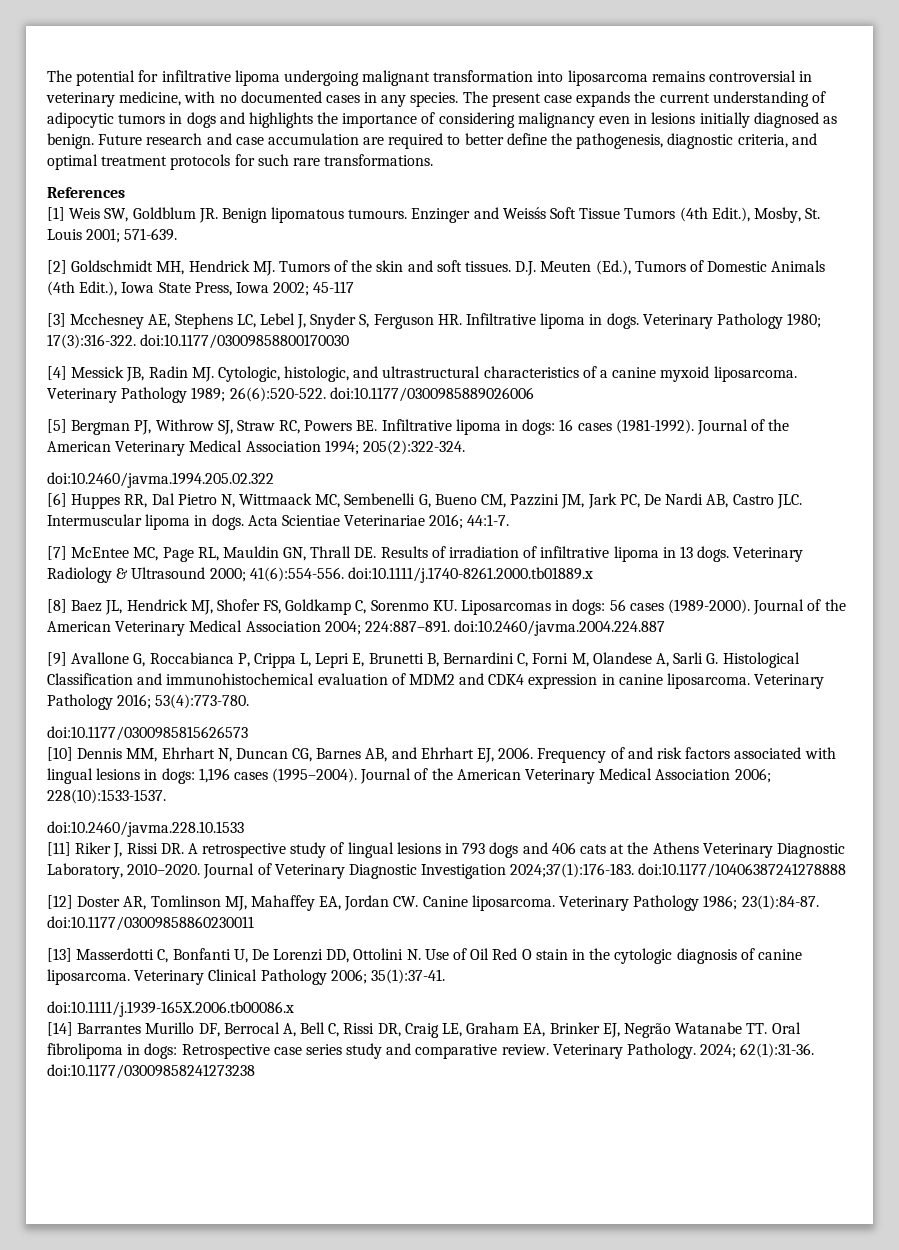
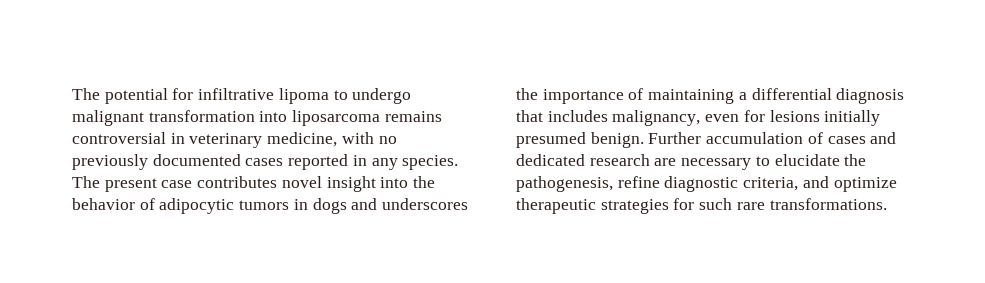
[283,70,359,86] undergoing -> [333,88,412,104] to undergo
(237, 99) none -> [72,154,148,170] previously
(360, 99) none -> [288,154,349,170] reported
[576,91,809,107] expands the current understanding -> [197,176,436,192] [72,198,135,210] contributes novel insight into the behavior
[248,112,313,128] highlights -> [382,198,469,210] underscores
[438,112,837,128] [47,133,547,149] considering malignancy even in lesions initially diagnosed as benign. Future research and case accumulation are required to better define -> [648,88,905,104] [516,110,881,126] [516,132,897,148] [516,154,840,170] maintaining a differential diagnosis that includes malignancy, even for lesions initially presumed benign. Further accumulation of cases and dedicated research are necessary to elucidate
(664, 141) none -> [617,176,660,188] refine
[47,154,231,170] optimal treatment protocols -> [833,177,897,192] [516,198,669,214] optimize therapeutic strategies
[47,187,125,198] [47,207,821,223] [47,228,178,243] [47,260,826,276] [47,281,355,296] [47,313,822,329] [47,334,350,349] [47,366,797,382] [47,387,534,403] [47,419,790,435] [47,440,465,456] [47,472,274,488] [47,493,802,509] [47,514,510,530] [47,546,804,562] [47,567,593,583] [47,599,846,615] [47,620,666,636] [47,652,800,668] [47,673,825,689] [47,694,250,710] [47,726,248,741] [47,747,836,763] [47,768,771,784] [47,789,166,804] [47,821,244,837] [47,842,845,858] [47,863,847,879] [47,895,819,911] [47,916,254,931] [47,948,802,964] [47,969,445,985] [47,1001,294,1017] [47,1022,801,1038] [47,1043,815,1059] [47,1064,255,1079] // References // [1] Weis SW, Goldblum JR. Benign lipomatous tumours. Enzinger and Weisśs Soft Tissue Tumors (4th Edit.), Mosby, St. Louis 2001; 571-639. // [2] Goldschmidt MH, Hendrick MJ. Tumors of the skin and soft tissues. D.J. Meuten (Ed.), Tumors of Domestic Animals (4th Edit.), Iowa State Press, Iowa 2002; 45-117 // [3] Mcchesney AE, Stephens LC, Lebel J, Snyder S, Ferguson HR. Infiltrative lipoma in dogs. Veterinary Pathology 1980; 17(3):316-322. doi:10.1177/03009858800170030 // [4] Messick JB, Radin MJ. Cytologic, histologic, and ultrastructural characteristics of a canine myxoid liposarcoma. Veterinary Pathology 1989; 26(6):520-522. doi:10.1177/0300985889026006 // [5] Bergman PJ, Withrow SJ, Straw RC, Powers BE. Infiltrative lipoma in dogs: 16 cases (1981-1992). Journal of the American Veterinary Medical Association 1994; 205(2):322-324. // doi:10.2460/javma.1994.205.02.322 // [6] Huppes RR, Dal Pietro N, Wittmaack MC, Sembenelli G, Bueno CM, Pazzini JM, Jark PC, De Nardi AB, Castro JLC. Intermuscular lipoma in dogs. Acta Scientiae Veterinariae 2016; 44:1-7. // [7] McEntee MC, Page RL, Mauldin GN, Thrall DE. Results of irradiation of infiltrative lipoma in 13 dogs. Veterinary Radiology & Ultrasound 2000; 41(6):554-556. doi:10.1111/j.1740-8261.2000.tb01889.x // [8] Baez JL, Hendrick MJ, Shofer FS, Goldkamp C, Sorenmo KU. Liposarcomas in dogs: 56 cases (1989-2000). Journal of the American Veterinary Medical Association 2004; 224:887–891. doi:10.2460/javma.2004.224.887 // [9] Avallone G, Roccabianca P, Crippa L, Lepri E, Brunetti B, Bernardini C, Forni M, Olandese A, Sarli G. Histological Classification and immunohistochemical evaluation of MDM2 and CDK4 expression in canine liposarcoma. Veterinary Pathology 2016; 53(4):773-780. // doi:10.1177/0300985815626573 // [10] Dennis MM, Ehrhart N, Duncan CG, Barnes AB, and Ehrhart EJ, 2006. Frequency of and risk factors associated with lingual lesions in dogs: 1,196 cases (1995–2004). Journal of the American Veterinary Medical Association 2006; 228(10):1533-1537. // doi:10.2460/javma.228.10.1533 // [11] Riker J, Rissi DR. A retrospective study of lingual lesions in 793 dogs and 406 cats at the Athens Veterinary Diagnostic Laboratory, 2010–2020. Journal of Veterinary Diagnostic Investigation 2024;37(1):176-183. doi:10.1177/10406387241278888 // [12] Doster AR, Tomlinson MJ, Mahaffey EA, Jordan CW. Canine liposarcoma. Veterinary Pathology 1986; 23(1):84-87. doi:10.1177/03009858860230011 // [13] Masserdotti C, Bonfanti U, De Lorenzi DD, Ottolini N. Use of Oil Red O stain in the cytologic diagnosis of canine liposarcoma. Veterinary Clinical Pathology 2006; 35(1):37-41. // doi:10.1111/j.1939-165X.2006.tb00086.x // [14] Barrantes Murillo DF, Berrocal A, Bell C, Rissi DR, Craig LE, Graham EA, Brinker EJ, Negrão Watanabe TT. Oral fibrolipoma in dogs: Retrospective case series study and comparative review. Veterinary Pathology. 2024; 62(1):31-36. doi:10.1177/03009858241273238 -> (887, 204) none

